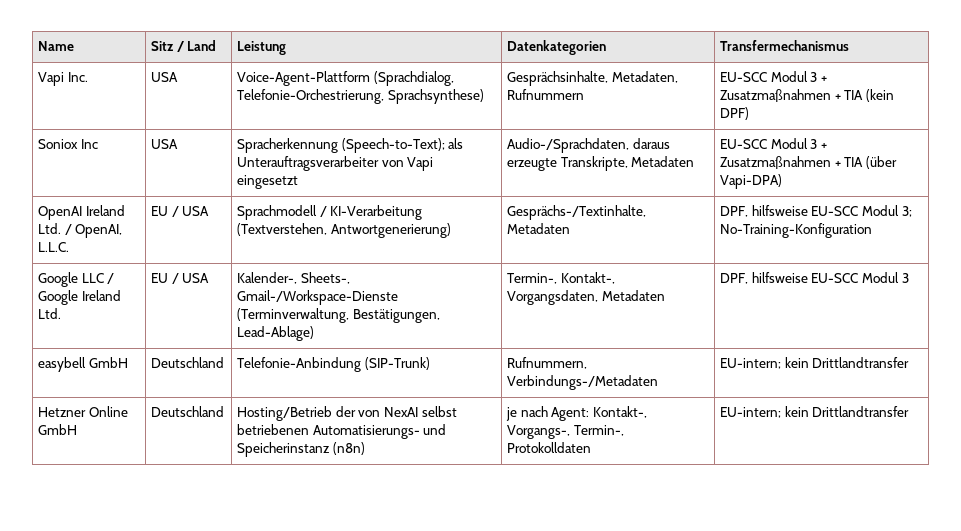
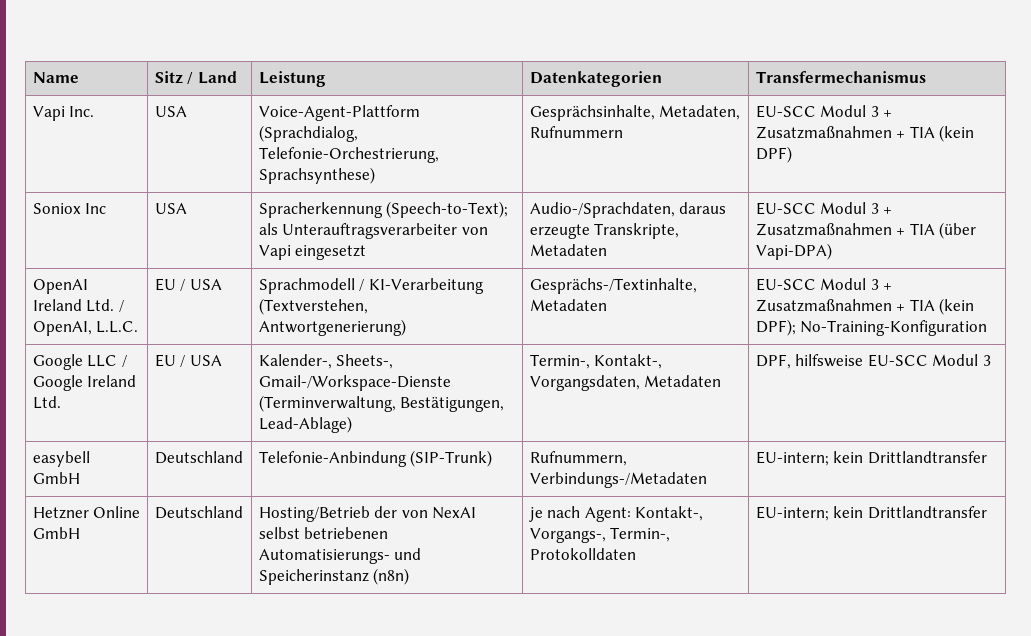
[719,205,912,217] DPF, hilfsweise EU-SCC Modul 3; -> [755,278,893,291] [755,298,975,315] [755,319,796,336] EU-SCC Modul 3 + Zusatzmaßnahmen + TIA (kein DPF);

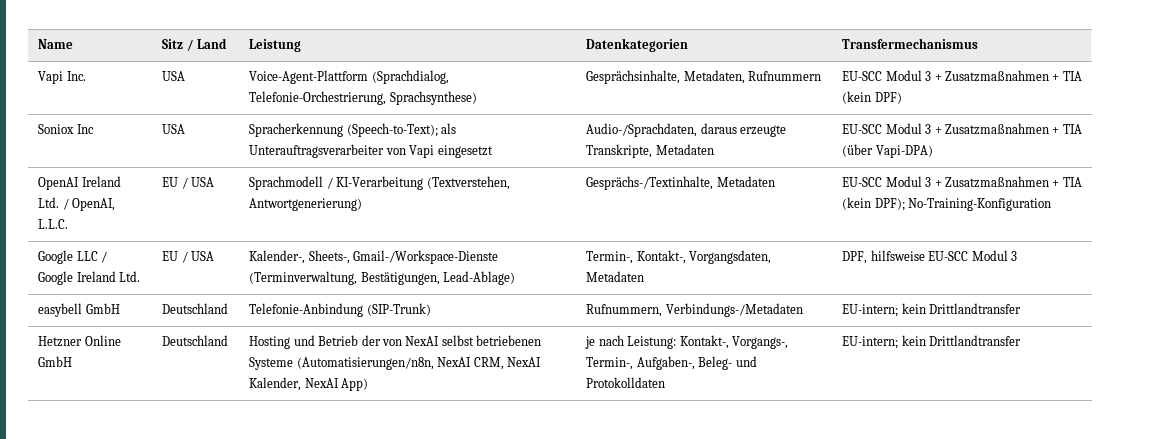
[258,506,370,522] Hosting/Betrieb -> [249,335,359,349] Hosting und Betrieb
[258,548,422,564] [258,568,410,585] Automatisierungs- und Speicherinstanz (n8n) -> [249,357,541,370] [249,377,369,391] Systeme (Automatisierungen/n8n, NexAI CRM, NexAI Kalender, NexAI App)
[584,507,631,522] Agent: -> [627,336,677,349] Leistung:
(671, 534) none -> [636,356,757,370] Aufgaben-, Beleg- und

